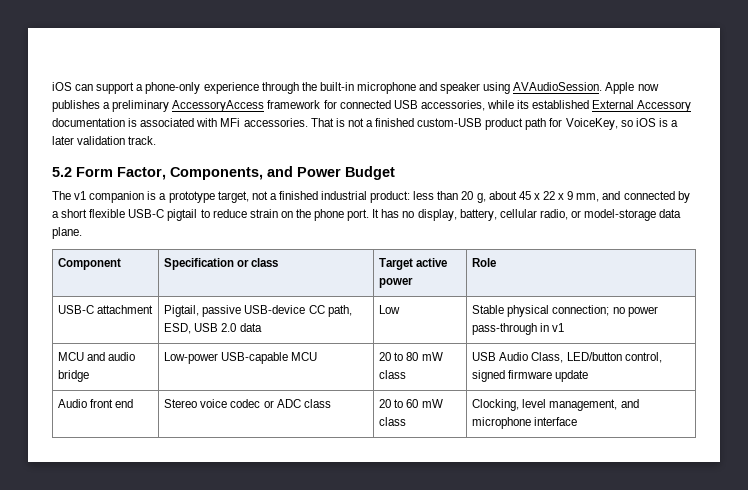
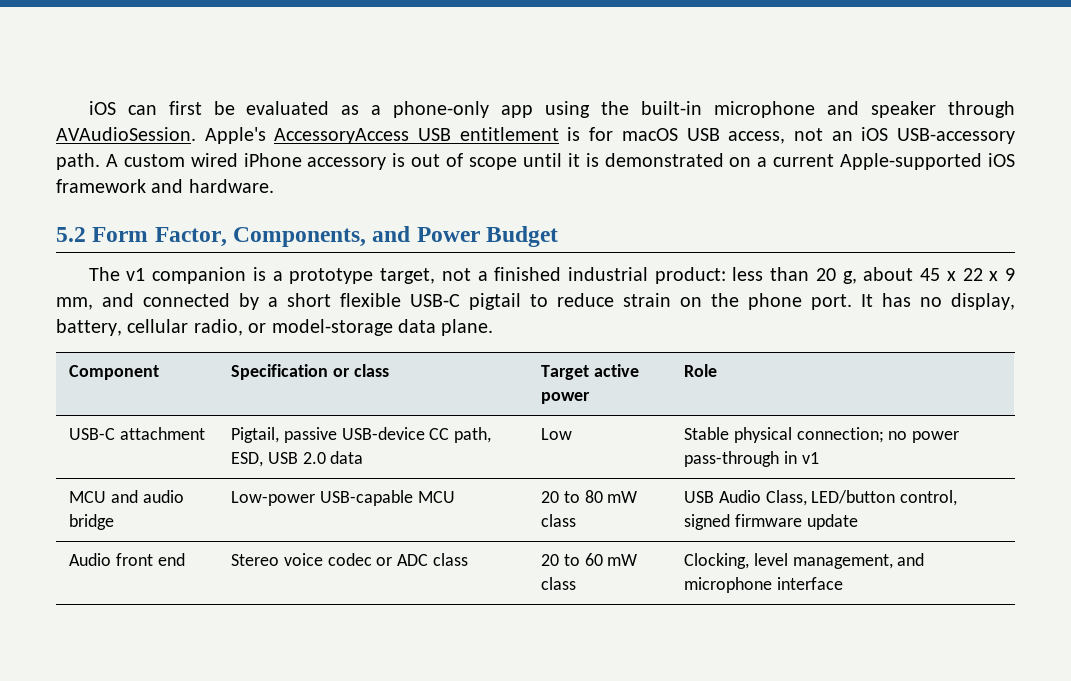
[96,82,299,94] support a phone-only experience through -> [168,101,591,118] first be evaluated as a phone-only app using
[483,82,659,94] [52,100,692,112] [52,118,678,130] [52,136,157,145] using AVAudioSession. Apple now publishes a preliminary AccessoryAccess framework for connected USB accessories, while its established External Accessory documentation is associated with MFi accessories. That is not a finished custom-USB product path for VoiceKey, so iOS is a later validation track. -> [947,101,1015,118] [56,127,1016,144] [56,153,1016,170] [56,179,274,193] through AVAudioSession. Apple's AccessoryAccess USB entitlement is for macOS USB access, not an iOS USB-accessory path. A custom wired iPhone accessory is out of scope until it is demonstrated on a current Apple-supported iOS framework and hardware.

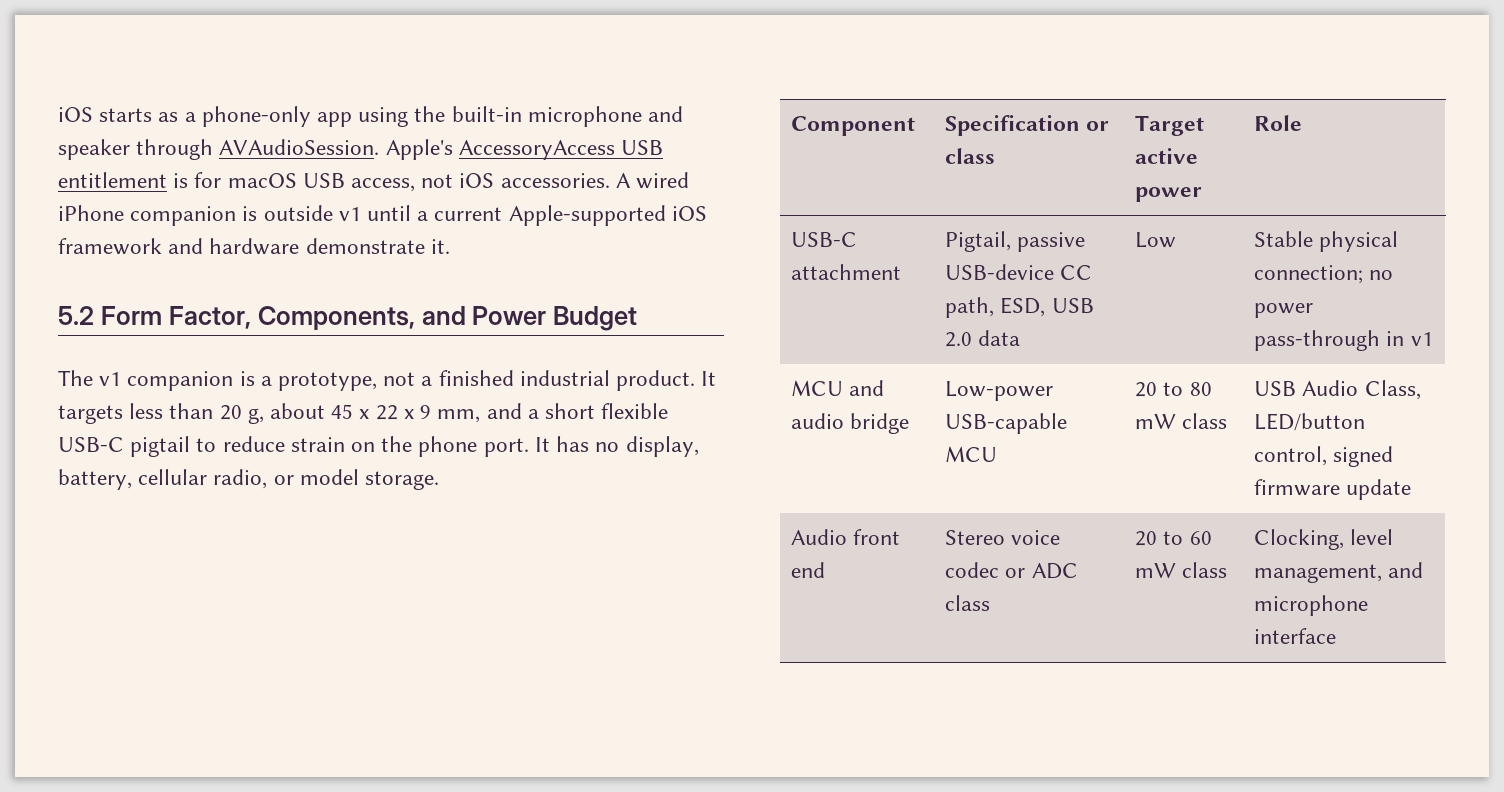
[88,101,330,115] iOS can first be evaluated -> [58,107,153,122] iOS starts
[831,127,1016,144] [56,153,752,170] an iOS USB-accessory path. A custom wired iPhone accessory is out of scope until it is demonstrated on -> [459,172,690,189] [58,205,412,226] iOS accessories. A wired iPhone companion is outside v1 until
[188,179,274,193] hardware. -> [209,238,450,255] hardware demonstrate it.
[289,268,436,284] prototype target, -> [278,372,378,391] prototype,
[654,267,726,284] product: -> [616,370,717,391] [58,405,123,424] product. It targets
[143,293,259,310] connected by -> (522, 411) none
[271,319,494,336] model-storage data plane. -> [299,469,440,490] model storage.

